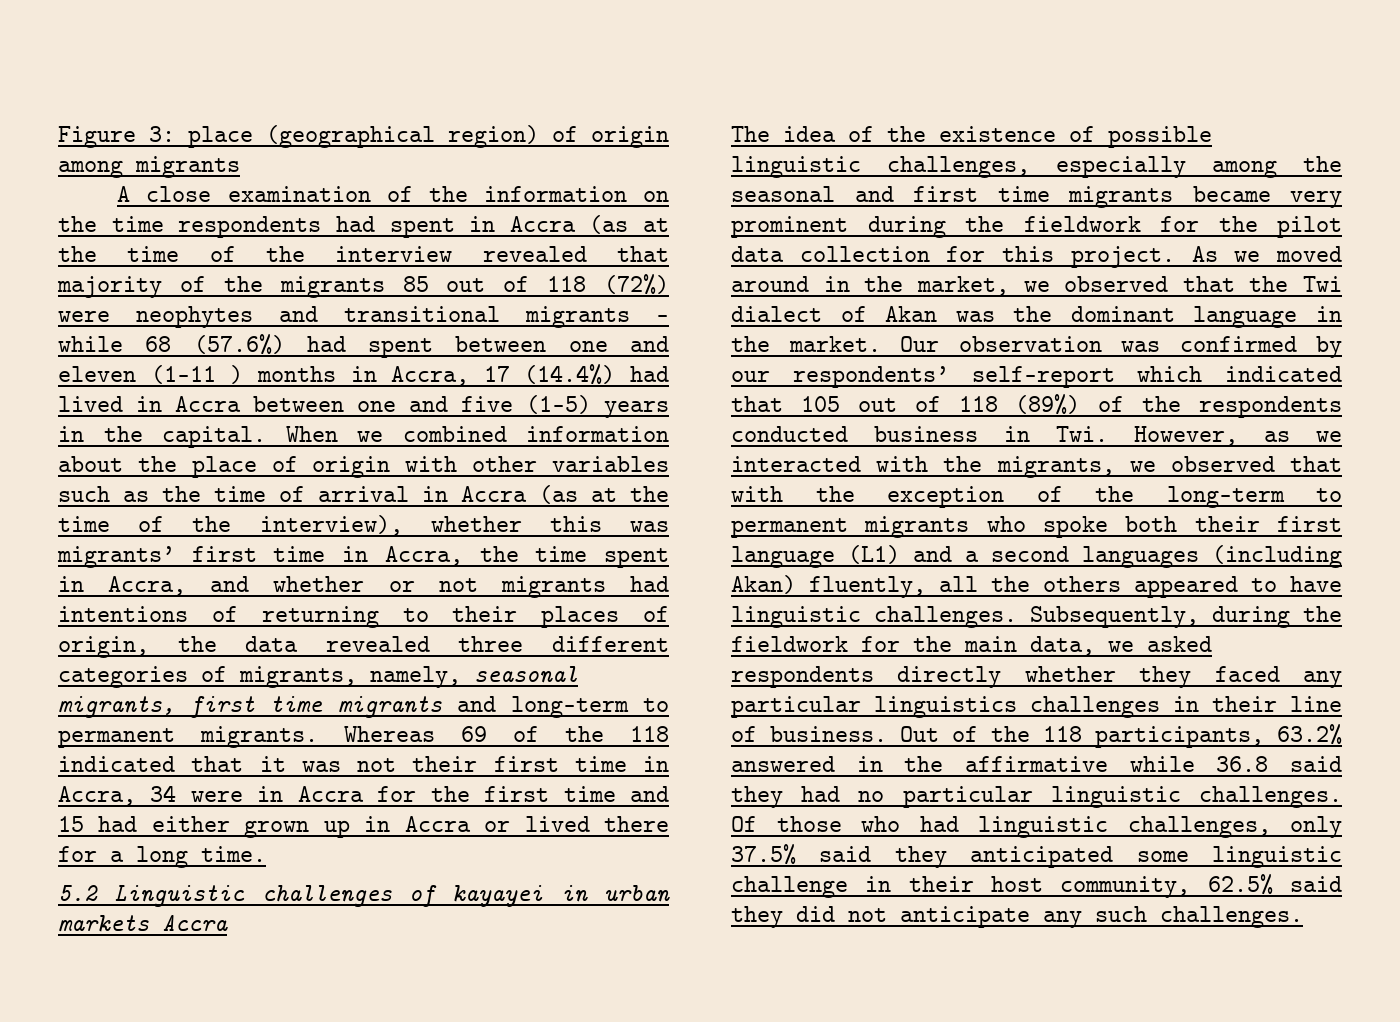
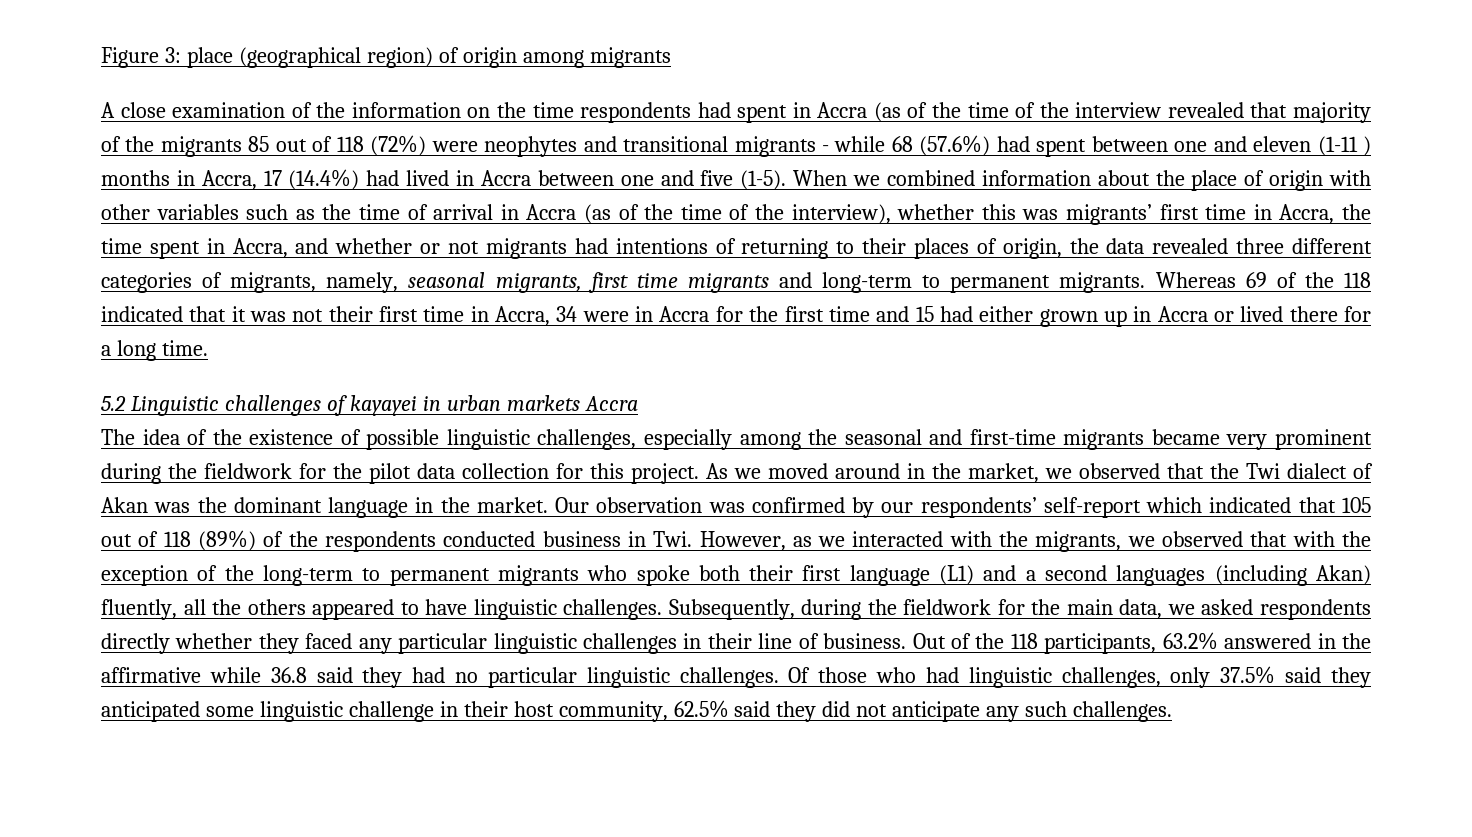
[643,218,669,232] at -> [907,102,928,118] of
[526,395,669,418] [58,426,266,448] (1-5) years in the capital. -> [740,170,787,190] (1-5).
[591,488,617,502] at -> [618,204,639,220] of
[913,186,1050,202] first time -> [969,429,1056,445] first-time
[874,696,1017,718] linguistics -> [493,633,577,654] linguistic

